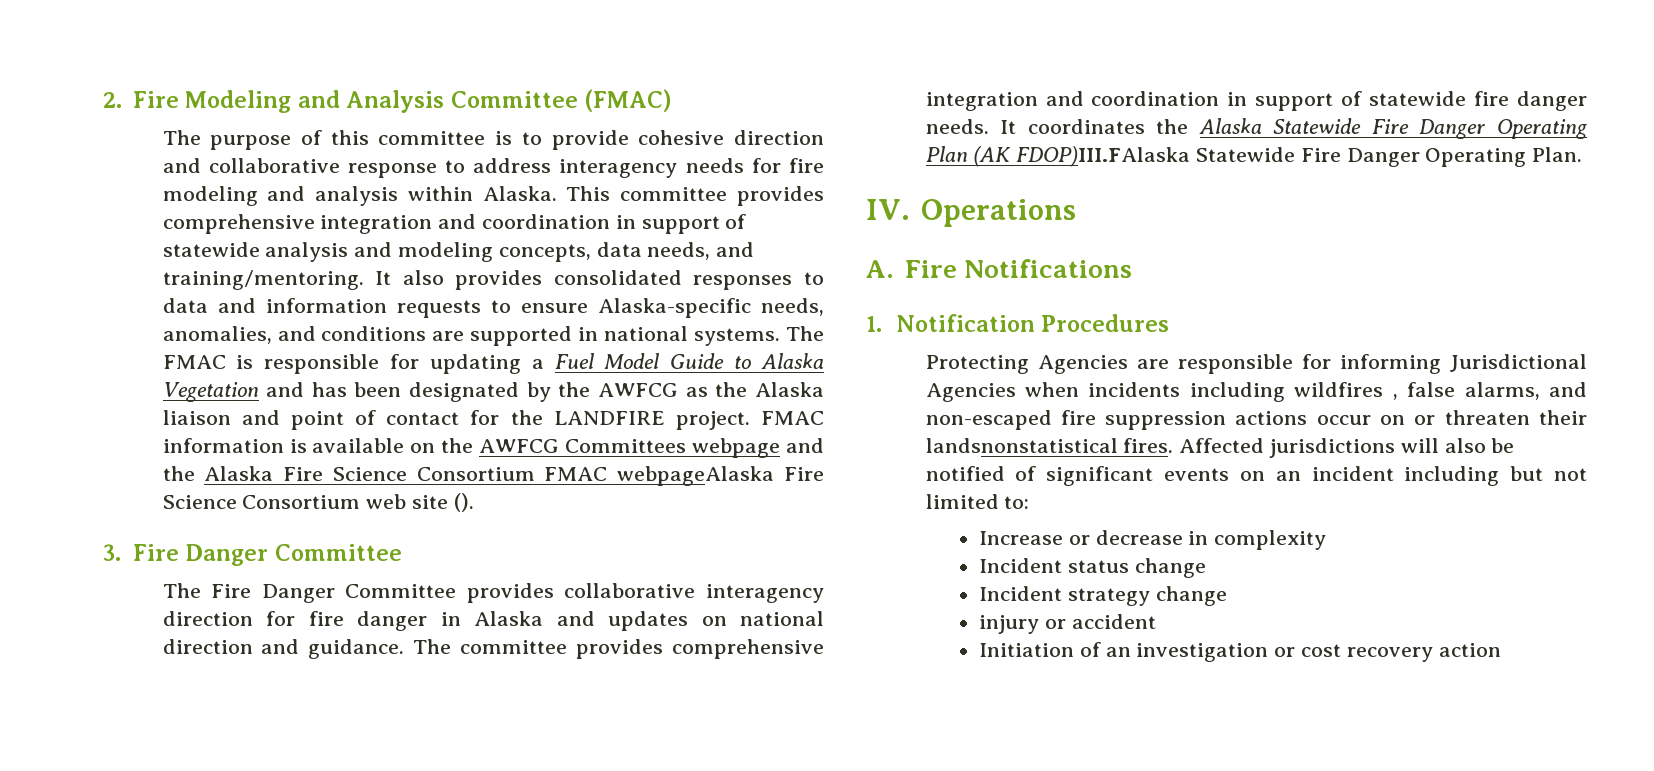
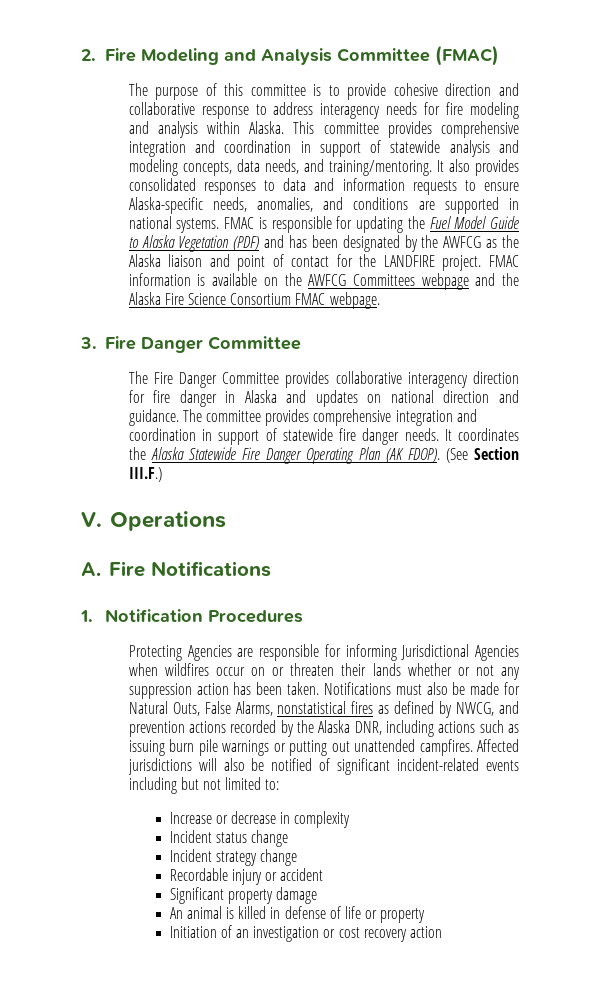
[785,326,824,341] The -> (220, 225) none
[531,359,544,369] a -> [407,216,425,229] the
(259, 392) none -> [233,236,260,251] (PDF)
[617,466,824,486] [162,493,474,512] webpageAlaska Fire Science Consortium web site (). -> [329,292,380,309] webpage.
[1016,146,1583,167] [866,199,910,220] FDOP)III.FAlaska Statewide Fire Danger Operating Plan. // IV. -> [407,447,519,463] [128,467,162,482] [81,512,102,527] FDOP). (See Section III.F.) // V.
[1088,382,1587,402] [925,410,1308,430] incidents including wildfires , false alarms, and non-escaped fire suppression actions -> [164,663,209,676] wildfires
[925,438,1174,453] landsnonstatistical fires. -> [372,663,520,680] [128,682,520,699] [128,701,519,718] [128,720,519,737] [128,739,473,756] lands whether or not any suppression action has been taken. Notifications must also be made for Natural Outs, False Alarms, nonstatistical fires as defined by NWCG, and prevention actions recorded by the Alaska DNR, including actions such as issuing burn pile warnings or putting out unattended campfires.
[1164,466,1394,481] events on an incident -> [397,758,519,771] incident-related events
(1227, 596) none -> [169,868,228,881] Recordable
(1156, 621) none -> [169,887,318,904] [169,906,426,923] // Significant property damage // An animal is killed in defense of life or property

